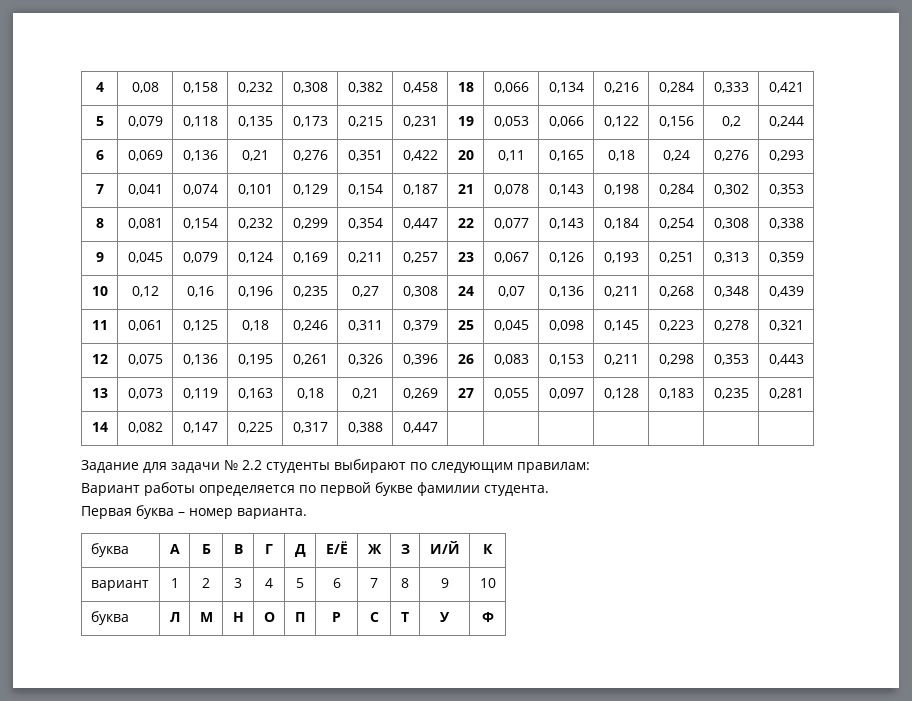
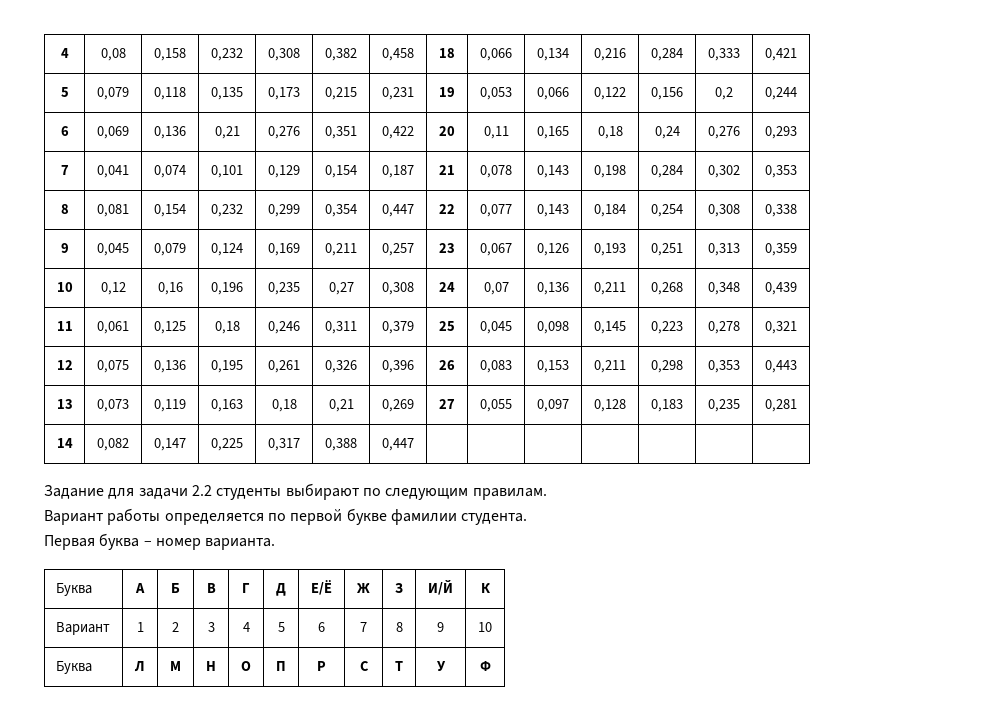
[224,460,238,470] № -> (188, 493) none
[517,462,590,473] правилам: -> [472,488,547,500] правилам.
[90,543,129,557] буква -> [55,583,92,596] Буква
[90,580,149,591] вариант -> [55,622,110,635] Вариант
[90,611,129,625] буква -> [55,661,92,674] Буква

